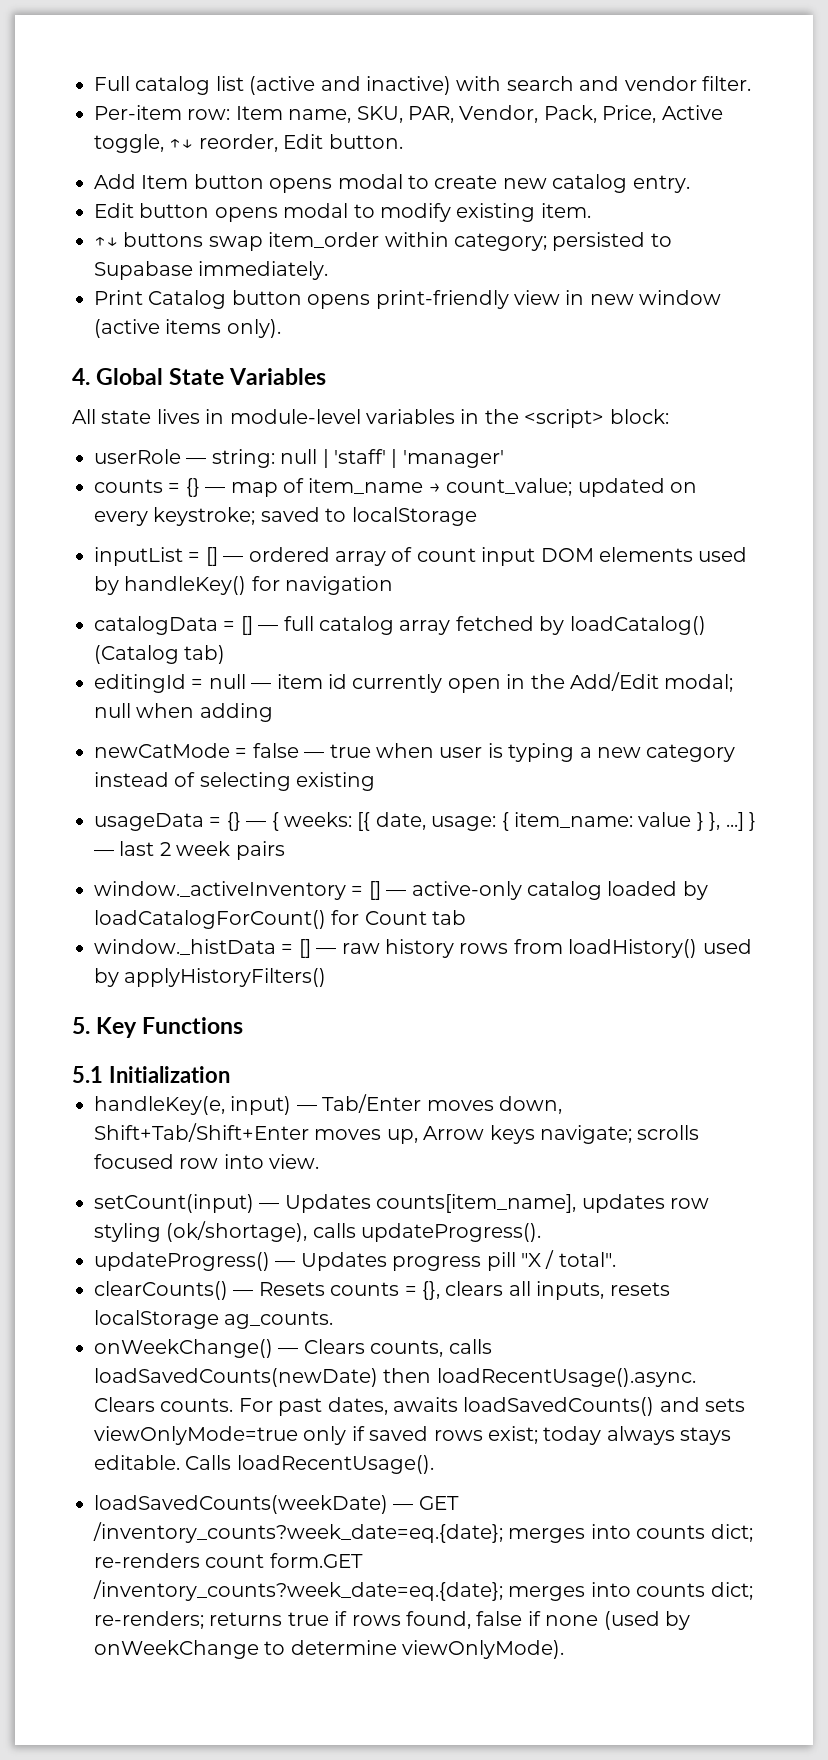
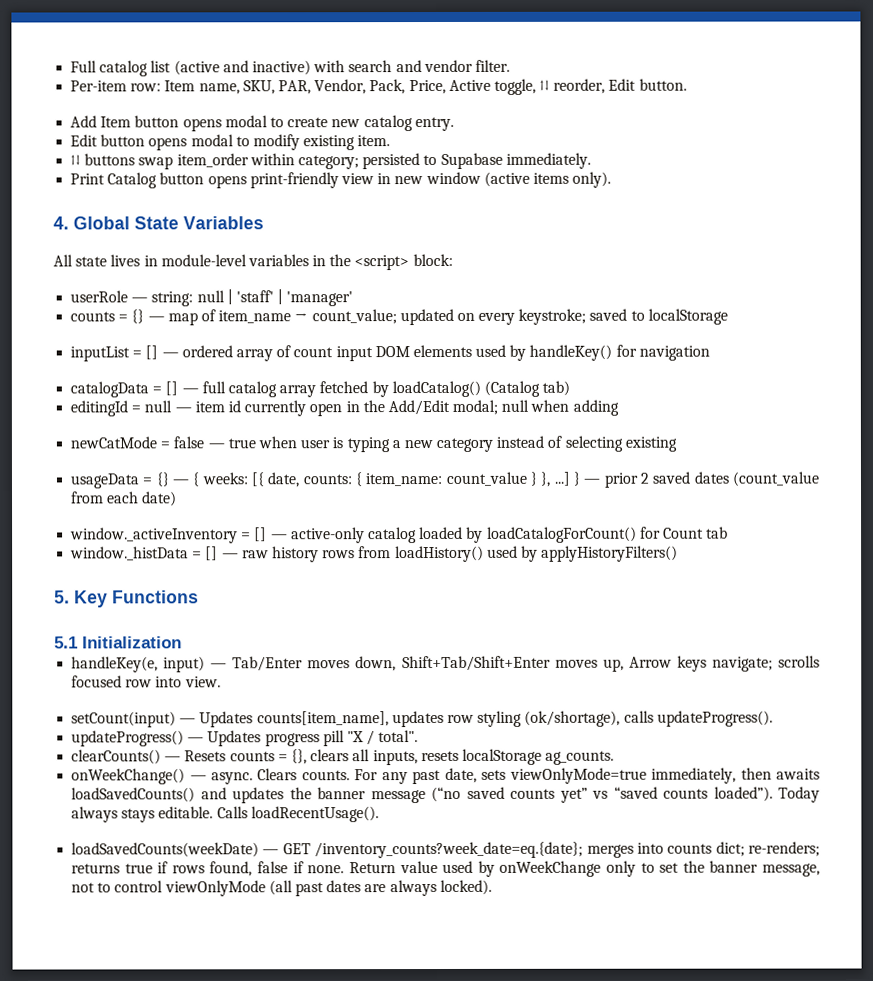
[431,816,497,831] usage: -> [302,474,352,485] counts:
[638,812,692,827] value -> [445,471,527,486] count_value
[119,841,285,860] last 2 week pairs -> [603,471,819,488] [71,491,178,507] prior 2 saved dates (count_value from each date)
[303,1339,492,1357] [94,1368,696,1387] [94,1397,746,1416] [94,1426,602,1445] Clears counts, calls loadSavedCounts(newDate) then loadRecentUsage().async. Clears counts. For past dates, awaits loadSavedCounts() and sets viewOnlyMode=true only if saved rows exist; today -> [210,767,821,785] [71,786,821,804] async. Clears counts. For any past date, sets viewOnlyMode=true immediately, then awaits loadSavedCounts() and updates the banner message (“no saved counts yet” vs “saved counts loaded”). Today
[94,1553,363,1568] [93,1580,753,1601] re-renders count form.GET /inventory_counts?week_date=eq.{date}; merges into counts dict; -> (745, 849) none
[545,1611,690,1630] [94,1640,565,1659] none (used by onWeekChange to determine viewOnlyMode). -> [307,860,821,877] [71,879,492,897] none. Return value used by onWeekChange only to set the banner message, not to control viewOnlyMode (all past dates are always locked).

